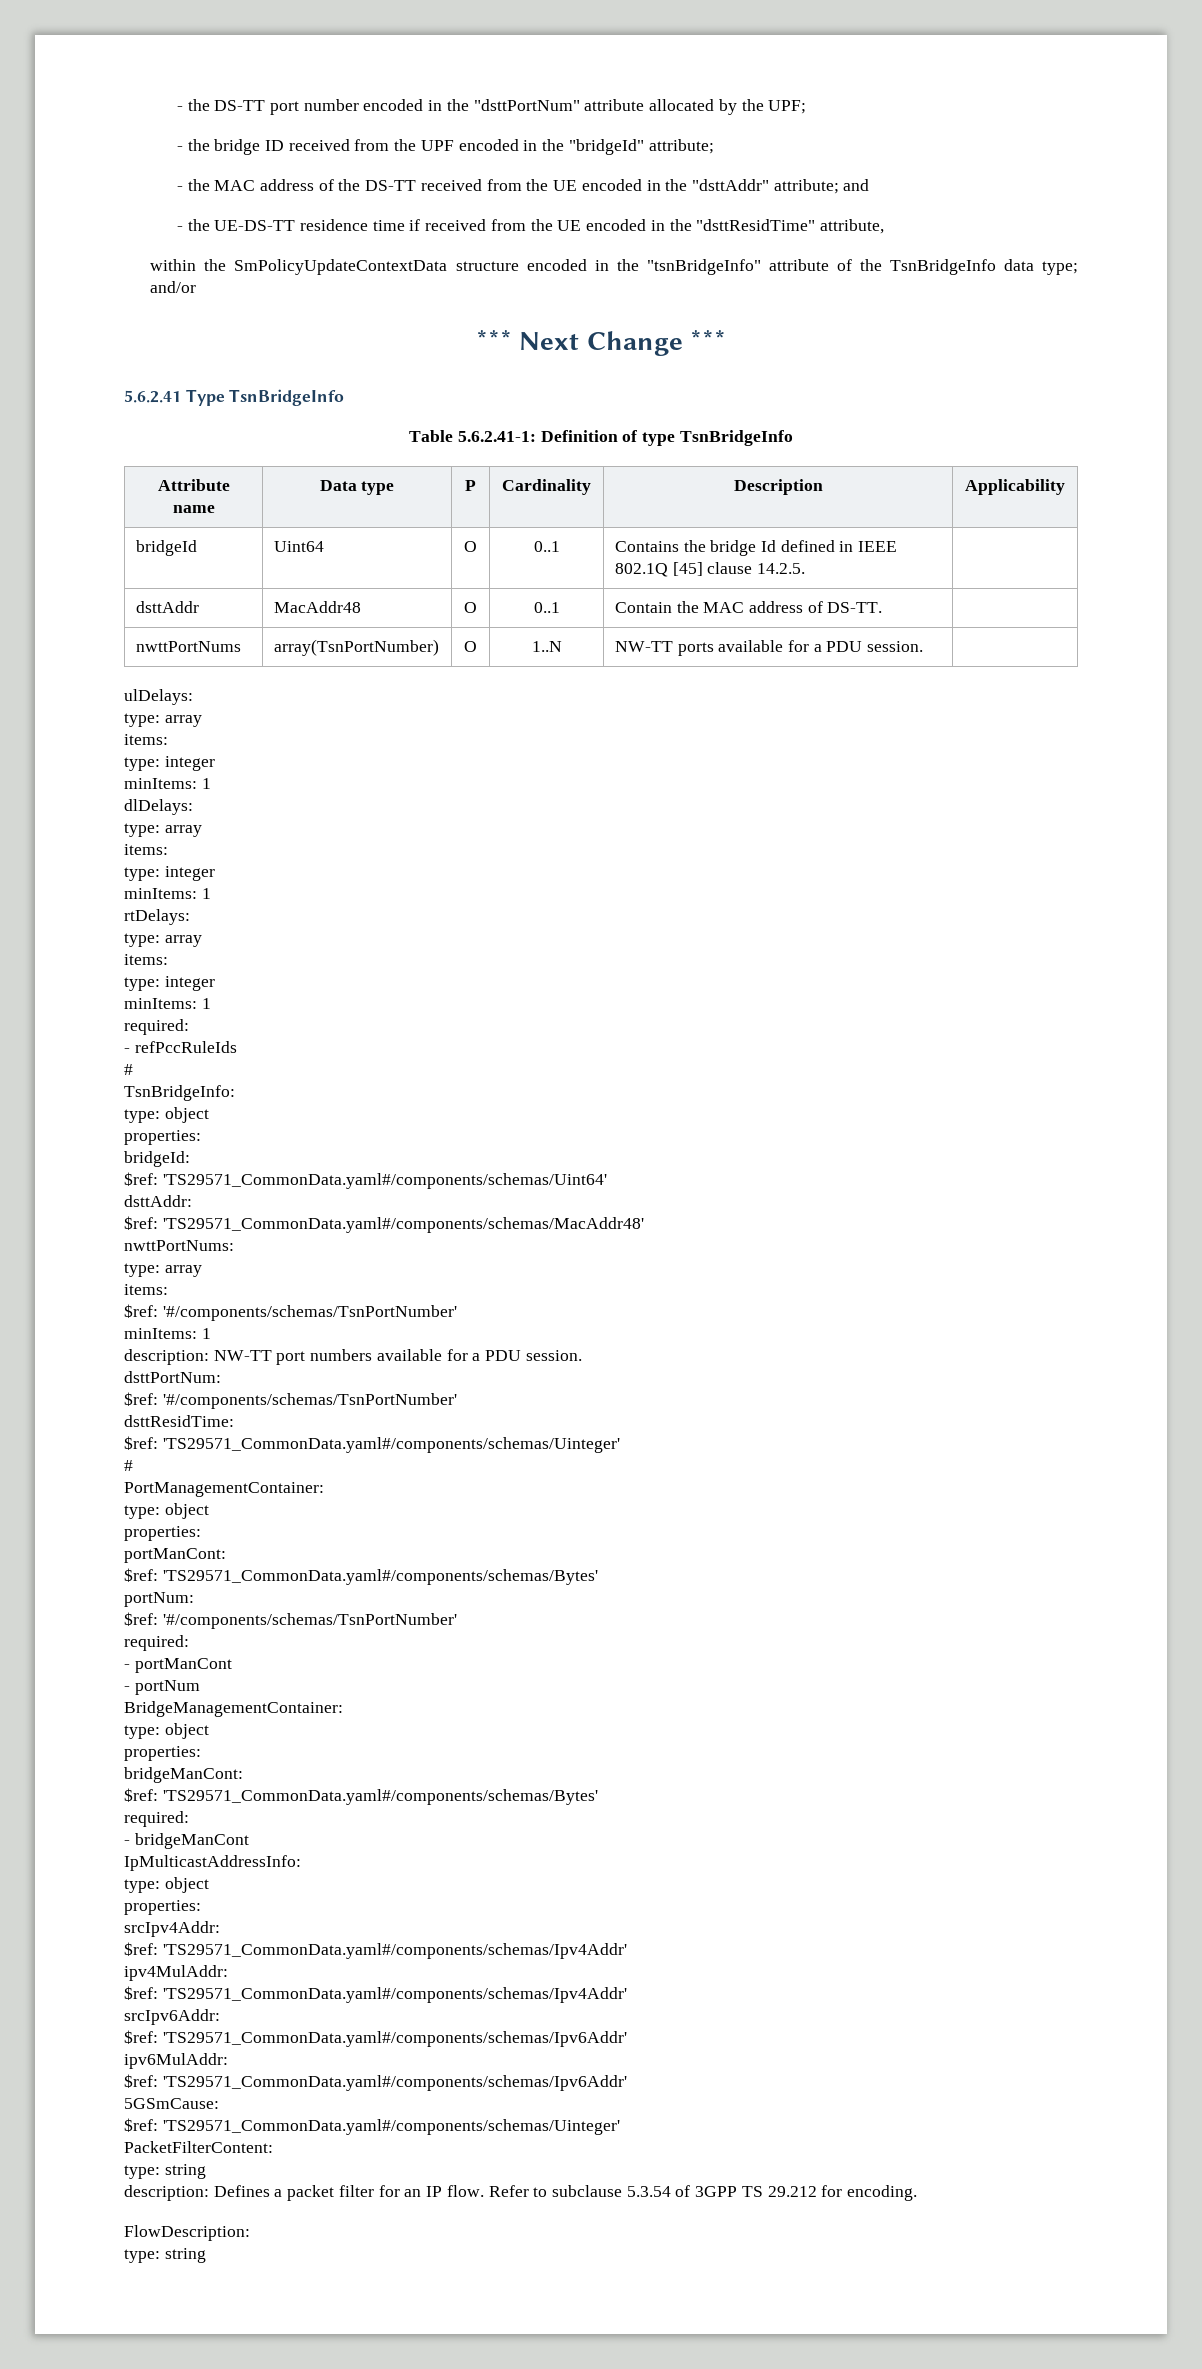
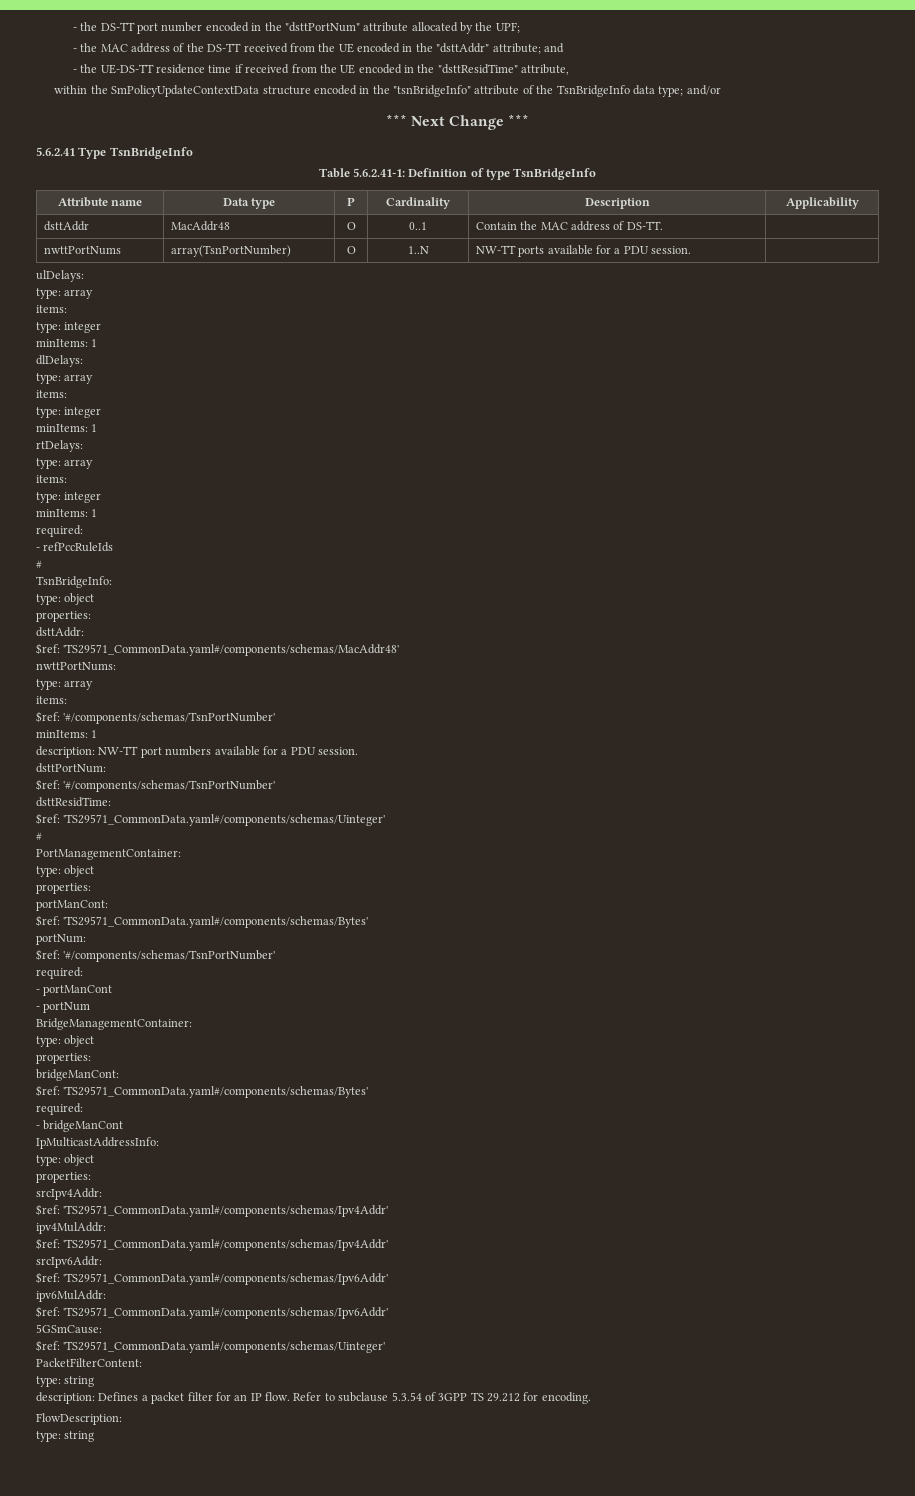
[176,139,714,155] // - the bridge ID received from the UPF encoded in the "bridgeId" attribute; -> (520, 27) none
[135,540,197,556] [273,541,324,552] [464,541,477,552] [533,541,560,552] [614,540,898,556] [614,562,806,577] // bridgeId | Uint64 | O | 0..1 | Contains the bridge Id defined in IEEE 802.1Q [45] clause 14.2.5. | -> (859, 203) none
[124,1151,190,1167] [124,1172,607,1189] // bridgeId: // $ref: 'TS29571_CommonData.yaml#/components/schemas/Uint64' -> (91, 616) none

